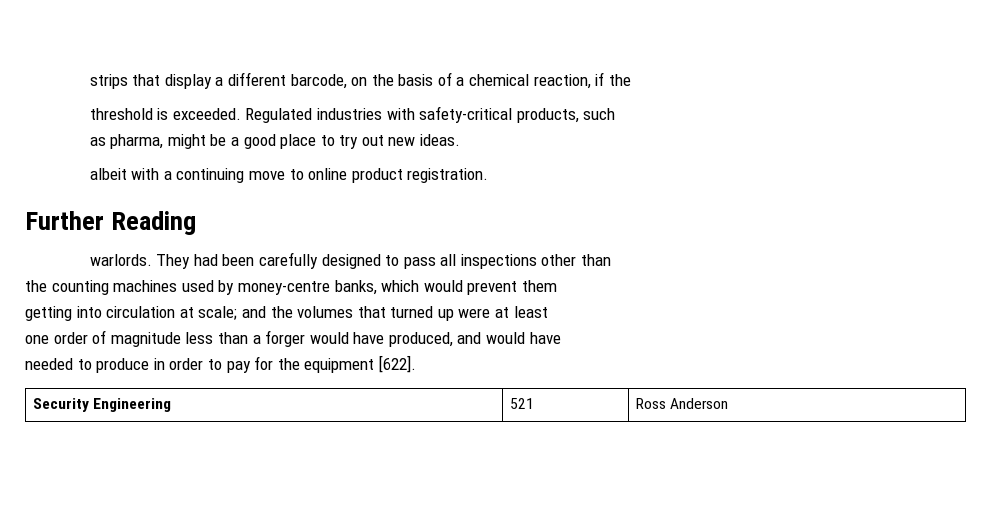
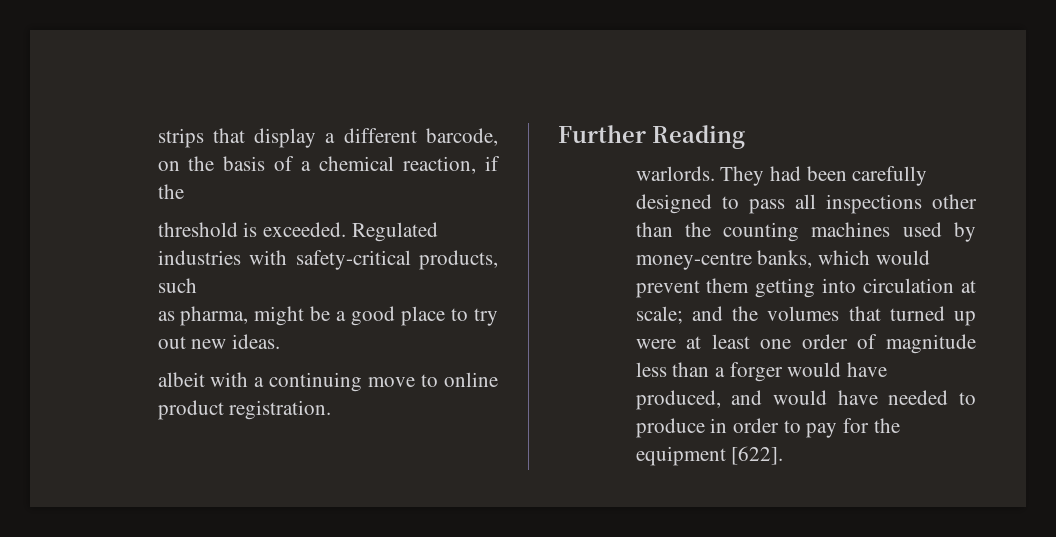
(612, 260) // -> (673, 229) none
(557, 286) // -> (750, 285) none
(548, 312) // -> (750, 341) none
(561, 338) // -> (878, 397) none
[33,398,172,412] [510,398,535,409] [636,398,729,409] // Security Engineering | 521 | Ross Anderson -> (784, 455) none

